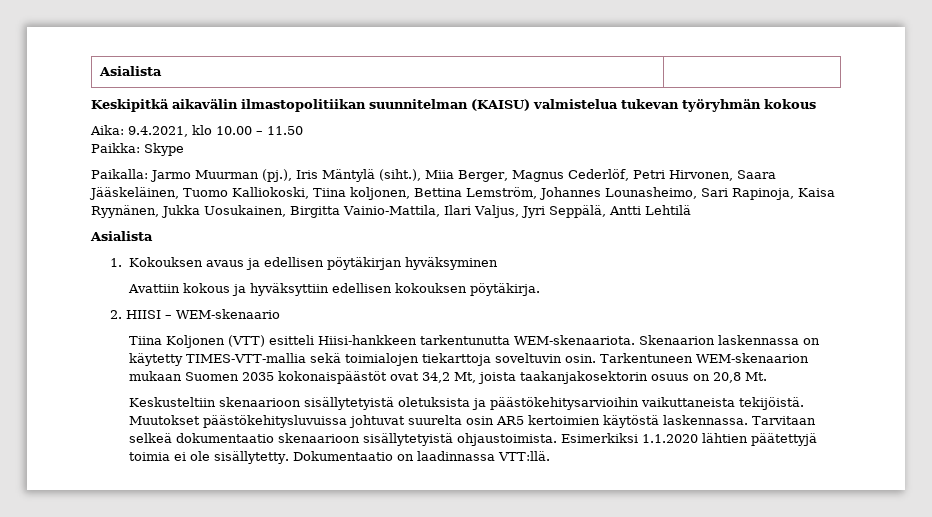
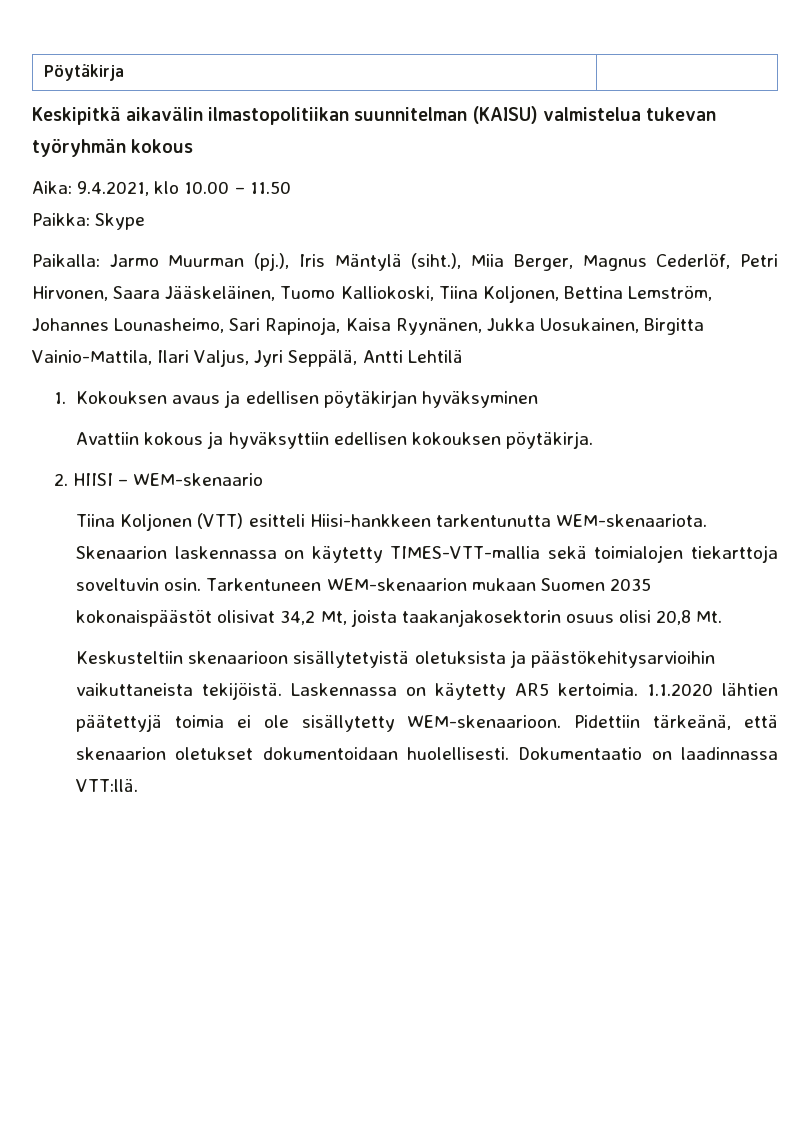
[99,66,163,76] Asialista -> [44,64,125,81] Pöytäkirja
[350,187,410,200] koljonen, -> [482,285,559,303] Koljonen,
[90,231,153,241] // Asialista -> (463, 356) none
[390,372,420,381] ovat -> [217,610,276,623] olisivat
[693,374,711,381] on -> [619,610,652,623] olisi
[129,415,817,428] [129,433,639,446] Muutokset päästökehitysluvuissa johtuvat suurelta osin AR5 kertoimien käytöstä laskennassa. Tarvitaan selkeä dokumentaatio skenaarioon sisällytetyistä ohjaustoimista. Esimerkiksi -> [291,683,639,700] Laskennassa on käytetty AR5 kertoimia.
[214,451,290,464] sisällytetty. -> [301,715,778,732] [76,747,510,760] sisällytetty WEM-skenaarioon. Pidettiin tärkeänä, että skenaarion oletukset dokumentoidaan huolellisesti.

